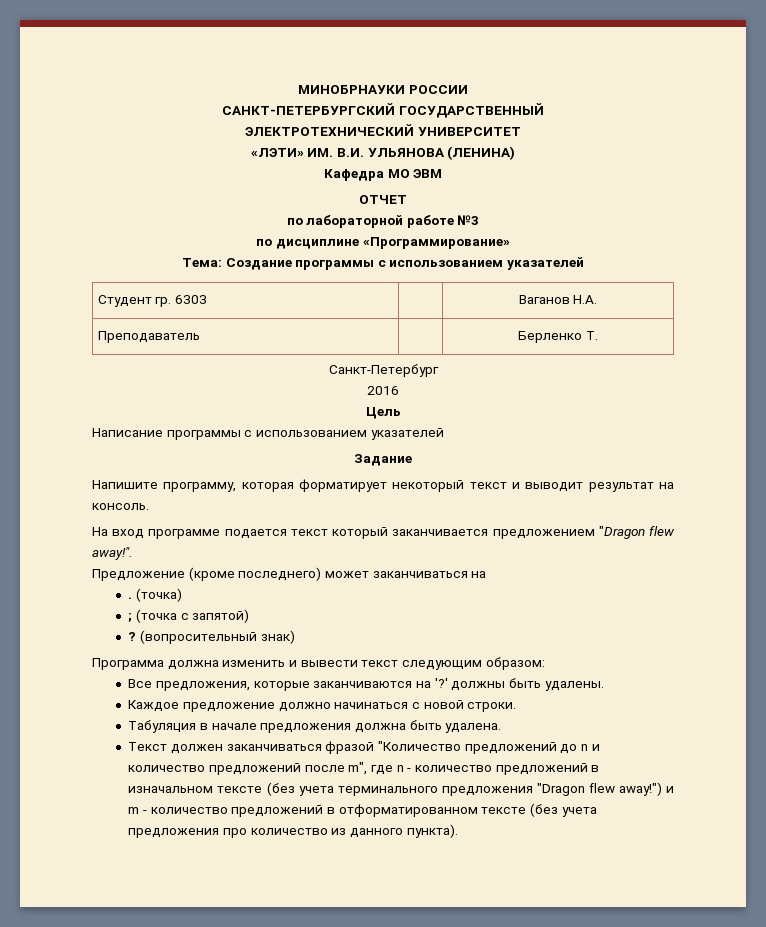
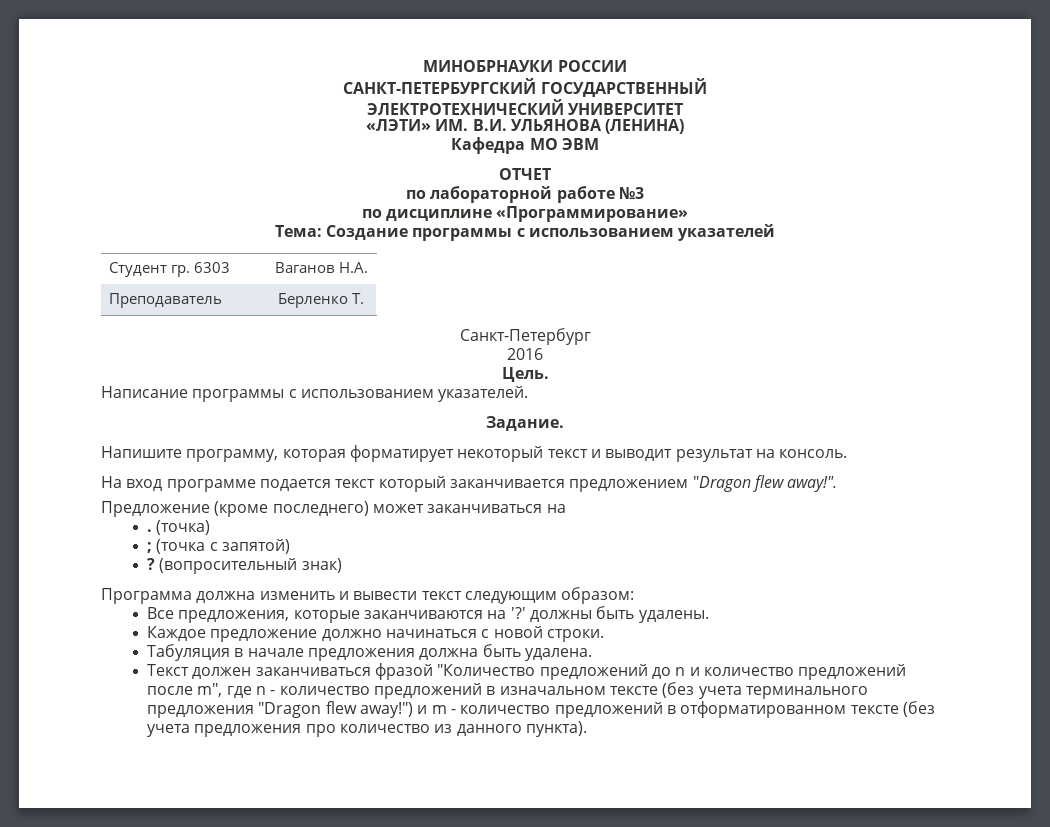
[365,407,401,419] Цель -> [501,367,549,382] Цель.
[370,428,444,440] [354,454,412,466] указателей // Задание -> [438,386,529,402] [486,416,564,431] указателей. // Задание.

